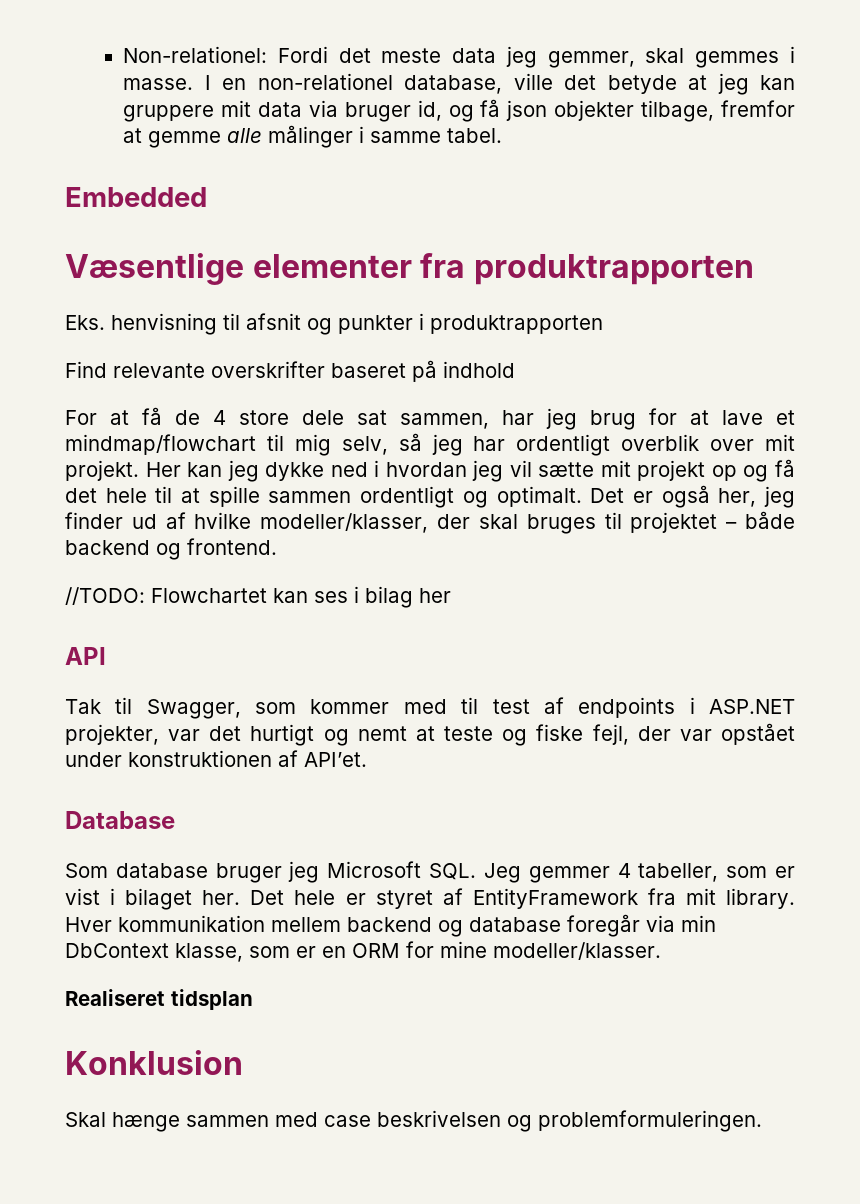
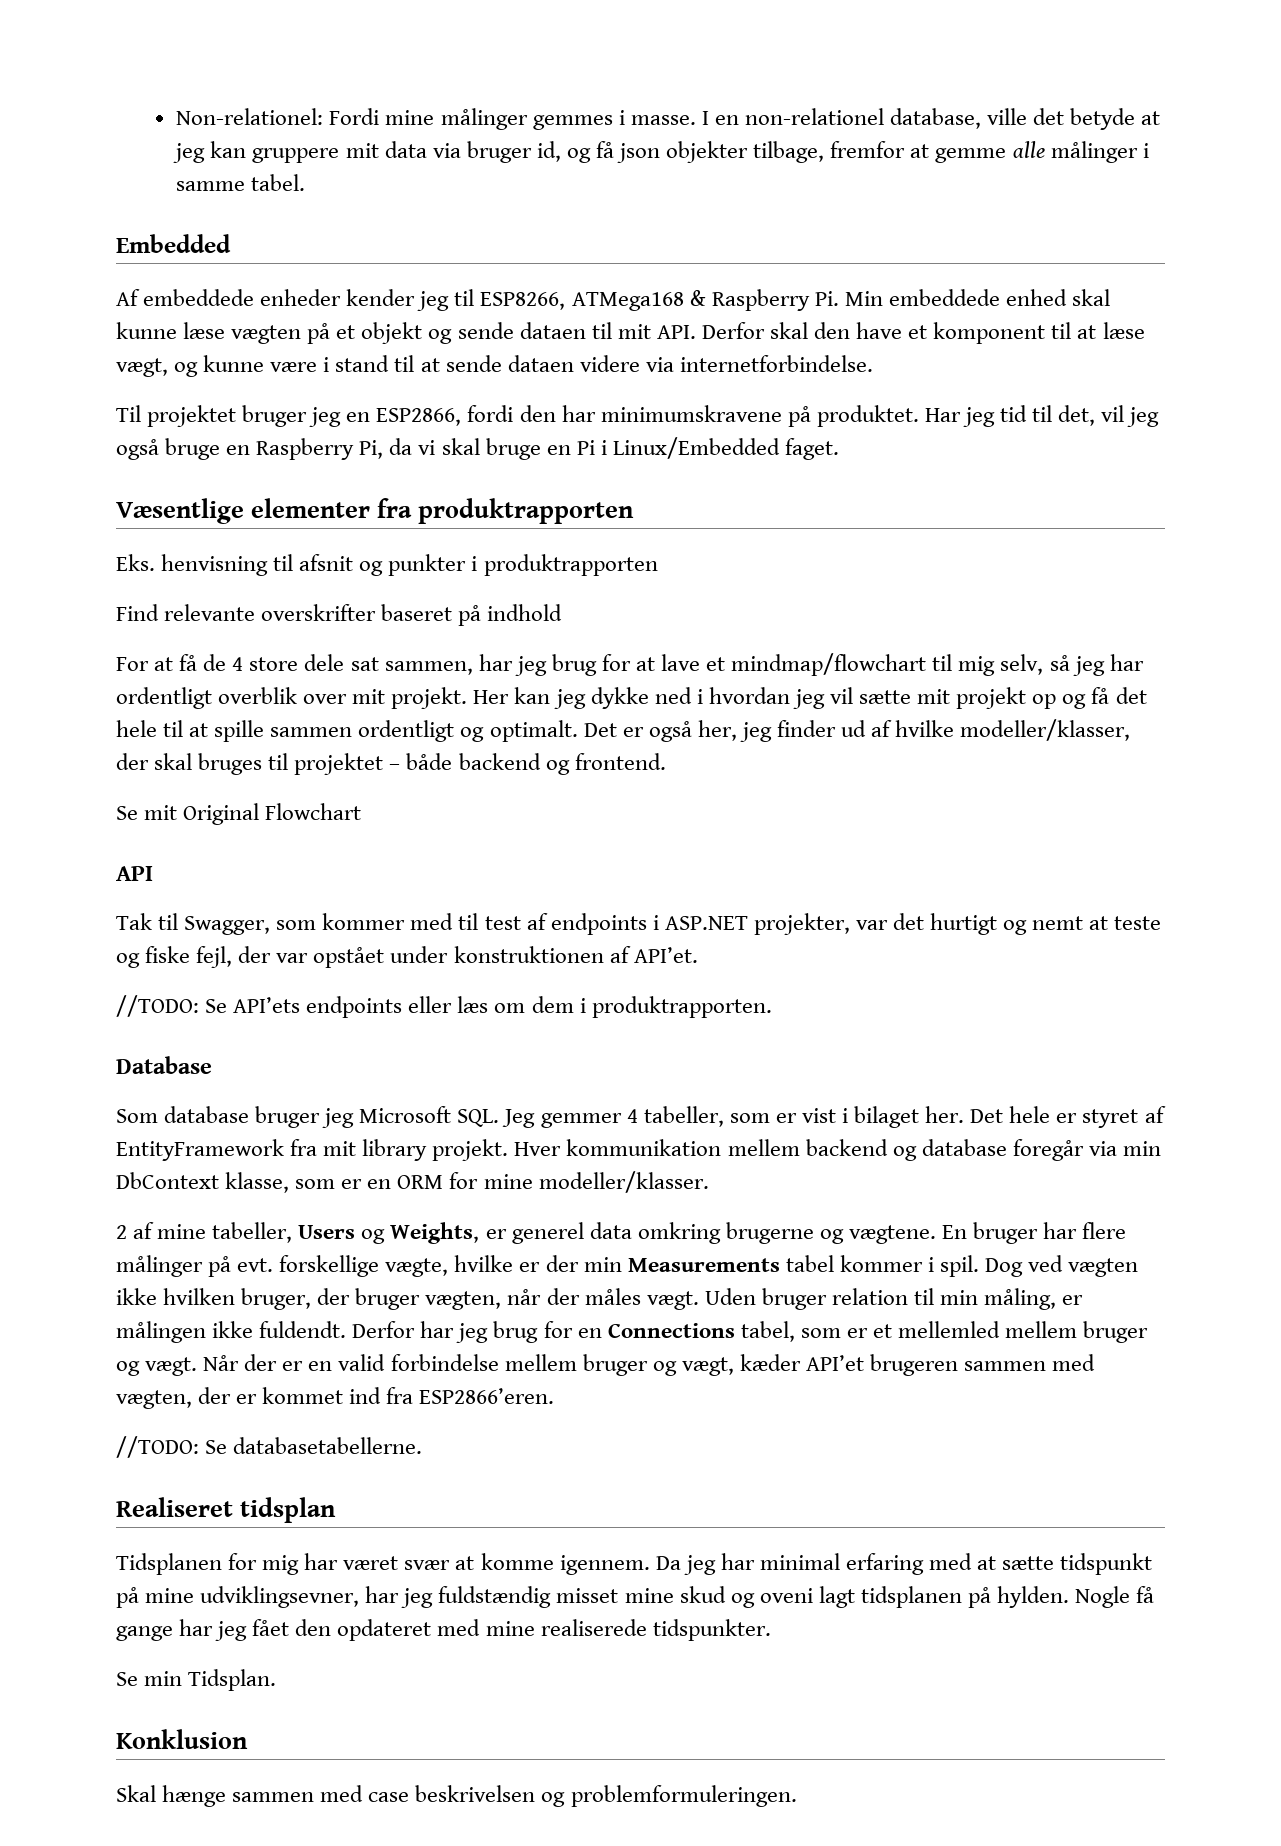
[338,46,685,68] det meste data jeg gemmer, skal -> [385,108,528,130] mine målinger
(207, 197) none -> [116,289,1111,311] [116,322,1145,344] [116,355,873,377] [116,405,1160,427] [116,437,839,460] // Af embeddede enheder kender jeg til ESP8266, ATMega168 & Raspberry Pi. Min embeddede enhed skal kunne læse vægten på et objekt og sende dataen til mit API. Derfor skal den have et komponent til at læse vægt, og kunne være i stand til at sende dataen videre via internetforbindelse. // Til projektet bruger jeg en ESP2866, fordi den har minimumskravene på produktet. Har jeg tid til det, vil jeg også bruge en Raspberry Pi, da vi skal bruge en Pi i Linux/Embedded faget.
[65,586,451,608] //TODO: Flowchartet kan ses i bilag her -> [116,803,362,825] Se mit Original Flowchart
(367, 759) none -> [116,995,772,1018] // //TODO: Se API’ets endpoints eller læs om dem i produktrapporten.
[726,888,796,909] library. -> [362,1139,509,1161] library projekt.
[65,989,253,1010] Realiseret tidsplan -> [116,1222,1127,1244] [116,1255,1139,1277] [116,1288,1084,1310] [116,1321,1149,1343] [116,1354,1096,1376] [116,1387,555,1409] [116,1436,423,1458] [116,1497,337,1523] [116,1553,1153,1575] [116,1586,1155,1608] [116,1619,771,1641] [116,1669,277,1691] 2 af mine tabeller, Users og Weights, er generel data omkring brugerne og vægtene. En bruger har flere målinger på evt. forskellige vægte, hvilke er der min Measurements tabel kommer i spil. Dog ved vægten ikke hvilken bruger, der bruger vægten, når der måles vægt. Uden bruger relation til min måling, er målingen ikke fuldendt. Derfor har jeg brug for en Connections tabel, som er et mellemled mellem bruger og vægt. Når der er en valid forbindelse mellem bruger og vægt, kæder API’et brugeren sammen med vægten, der er kommet ind fra ESP2866’eren. // //TODO: Se databasetabellerne. // Realiseret tidsplan // Tidsplanen for mig har været svær at komme igennem. Da jeg har minimal erfaring med at sætte tidspunkt på mine udviklingsevner, har jeg fuldstændig misset mine skud og oveni lagt tidsplanen på hylden. Nogle få gange har jeg fået den opdateret med mine realiserede tidspunkter. // Se min Tidsplan.

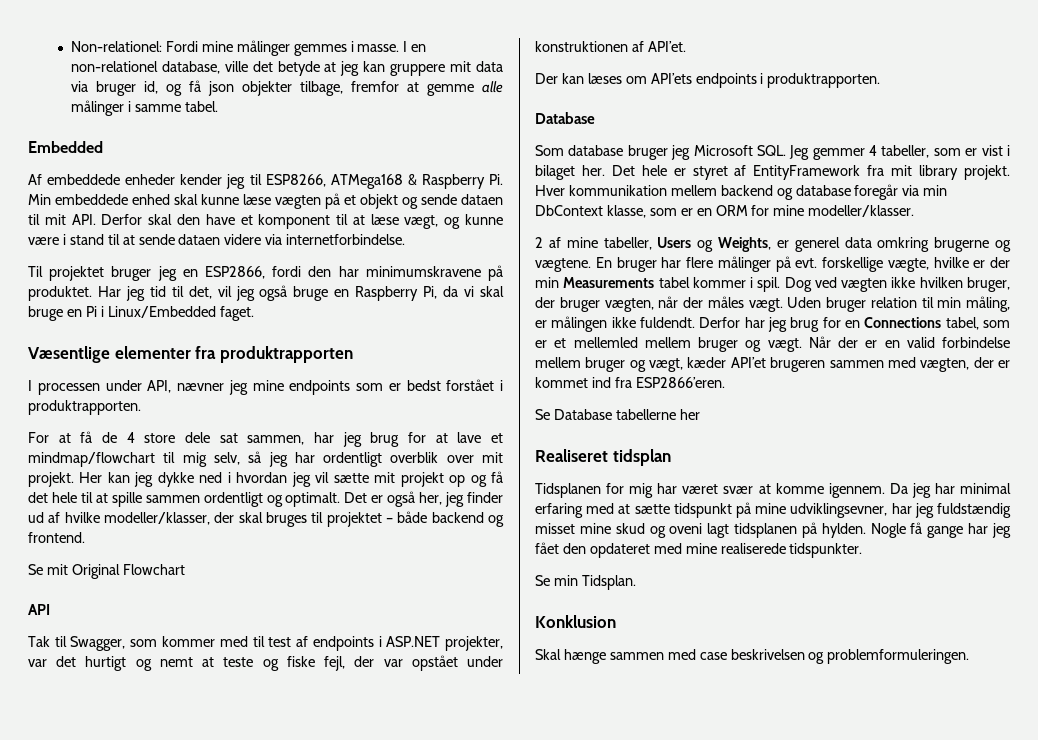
[116,554,658,576] [116,604,563,626] Eks. henvisning til afsnit og punkter i produktrapporten // Find relevante overskrifter baseret på indhold -> [28,379,503,395] [28,400,141,415] I processen under API, nævner jeg mine endpoints som er bedst forstået i produktrapporten.
[116,995,574,1018] //TODO: Se API’ets endpoints eller læs om dem -> [535,73,757,88] Der kan læses om API’ets endpoints
[116,1436,423,1458] //TODO: Se databasetabellerne. -> [535,409,700,420] Se Database tabellerne her

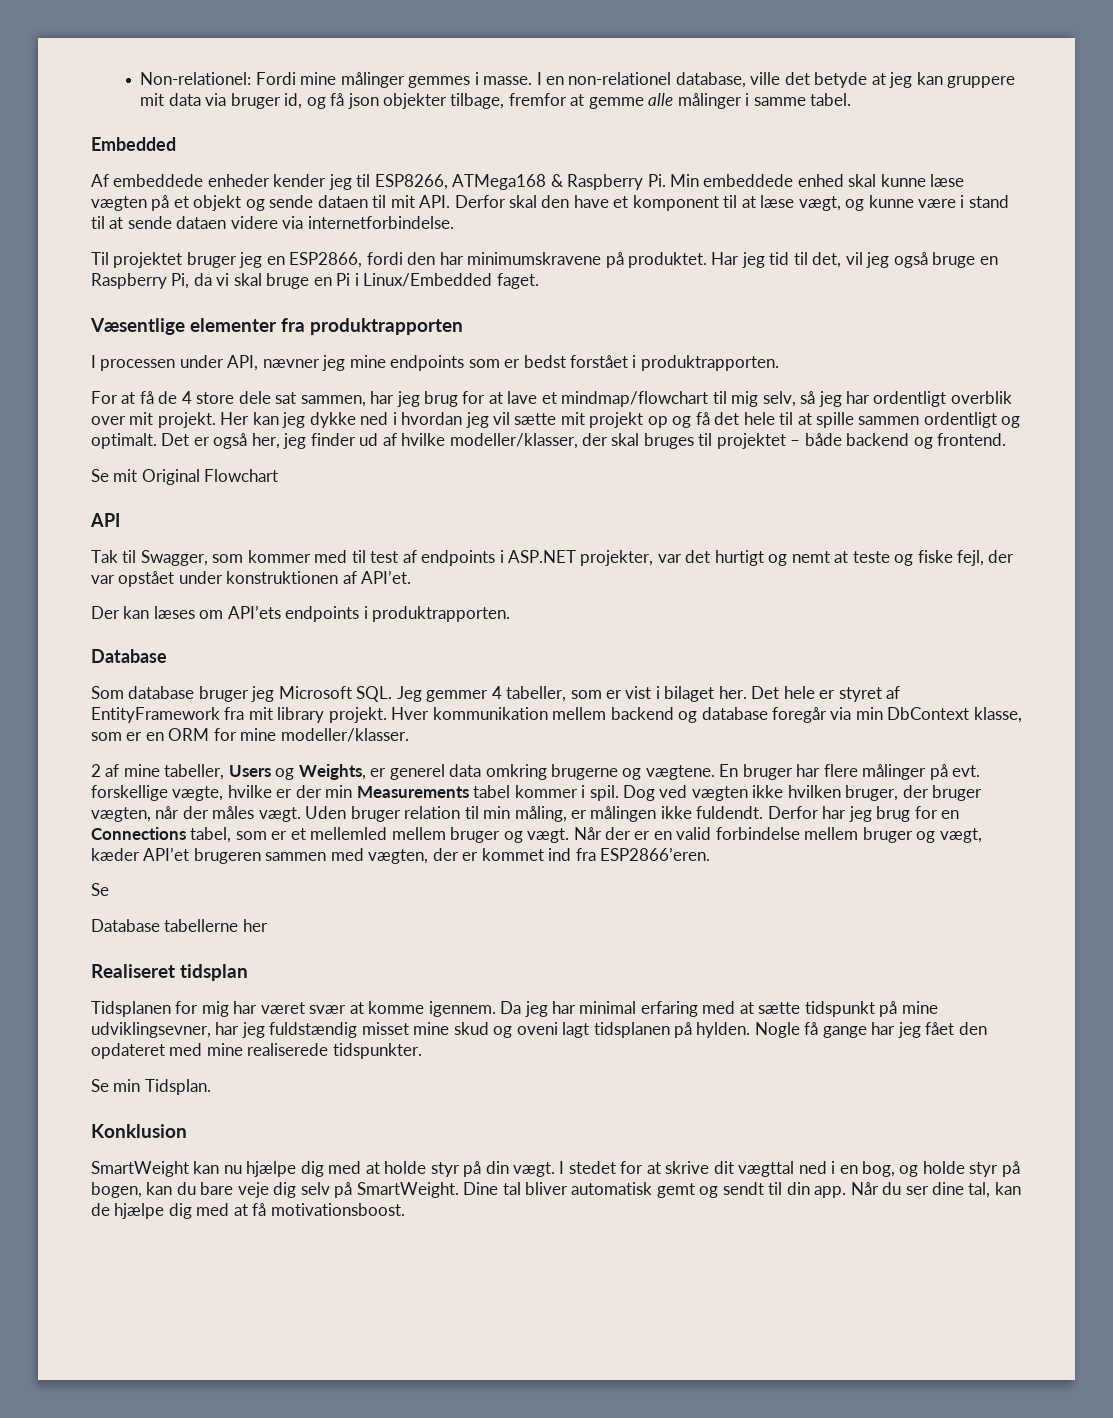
(550, 414) none -> (109, 889) //
[535,649,970,664] Skal hænge sammen med case beskrivelsen og problemformuleringen. -> [91,1161,1020,1177] [91,1182,1021,1198] [91,1203,405,1219] SmartWeight kan nu hjælpe dig med at holde styr på din vægt. I stedet for at skrive dit vægttal ned i en bog, og holde styr på bogen, kan du bare veje dig selv på SmartWeight. Dine tal bliver automatisk gemt og sendt til din app. Når du ser dine tal, kan de hjælpe dig med at få motivationsboost.

